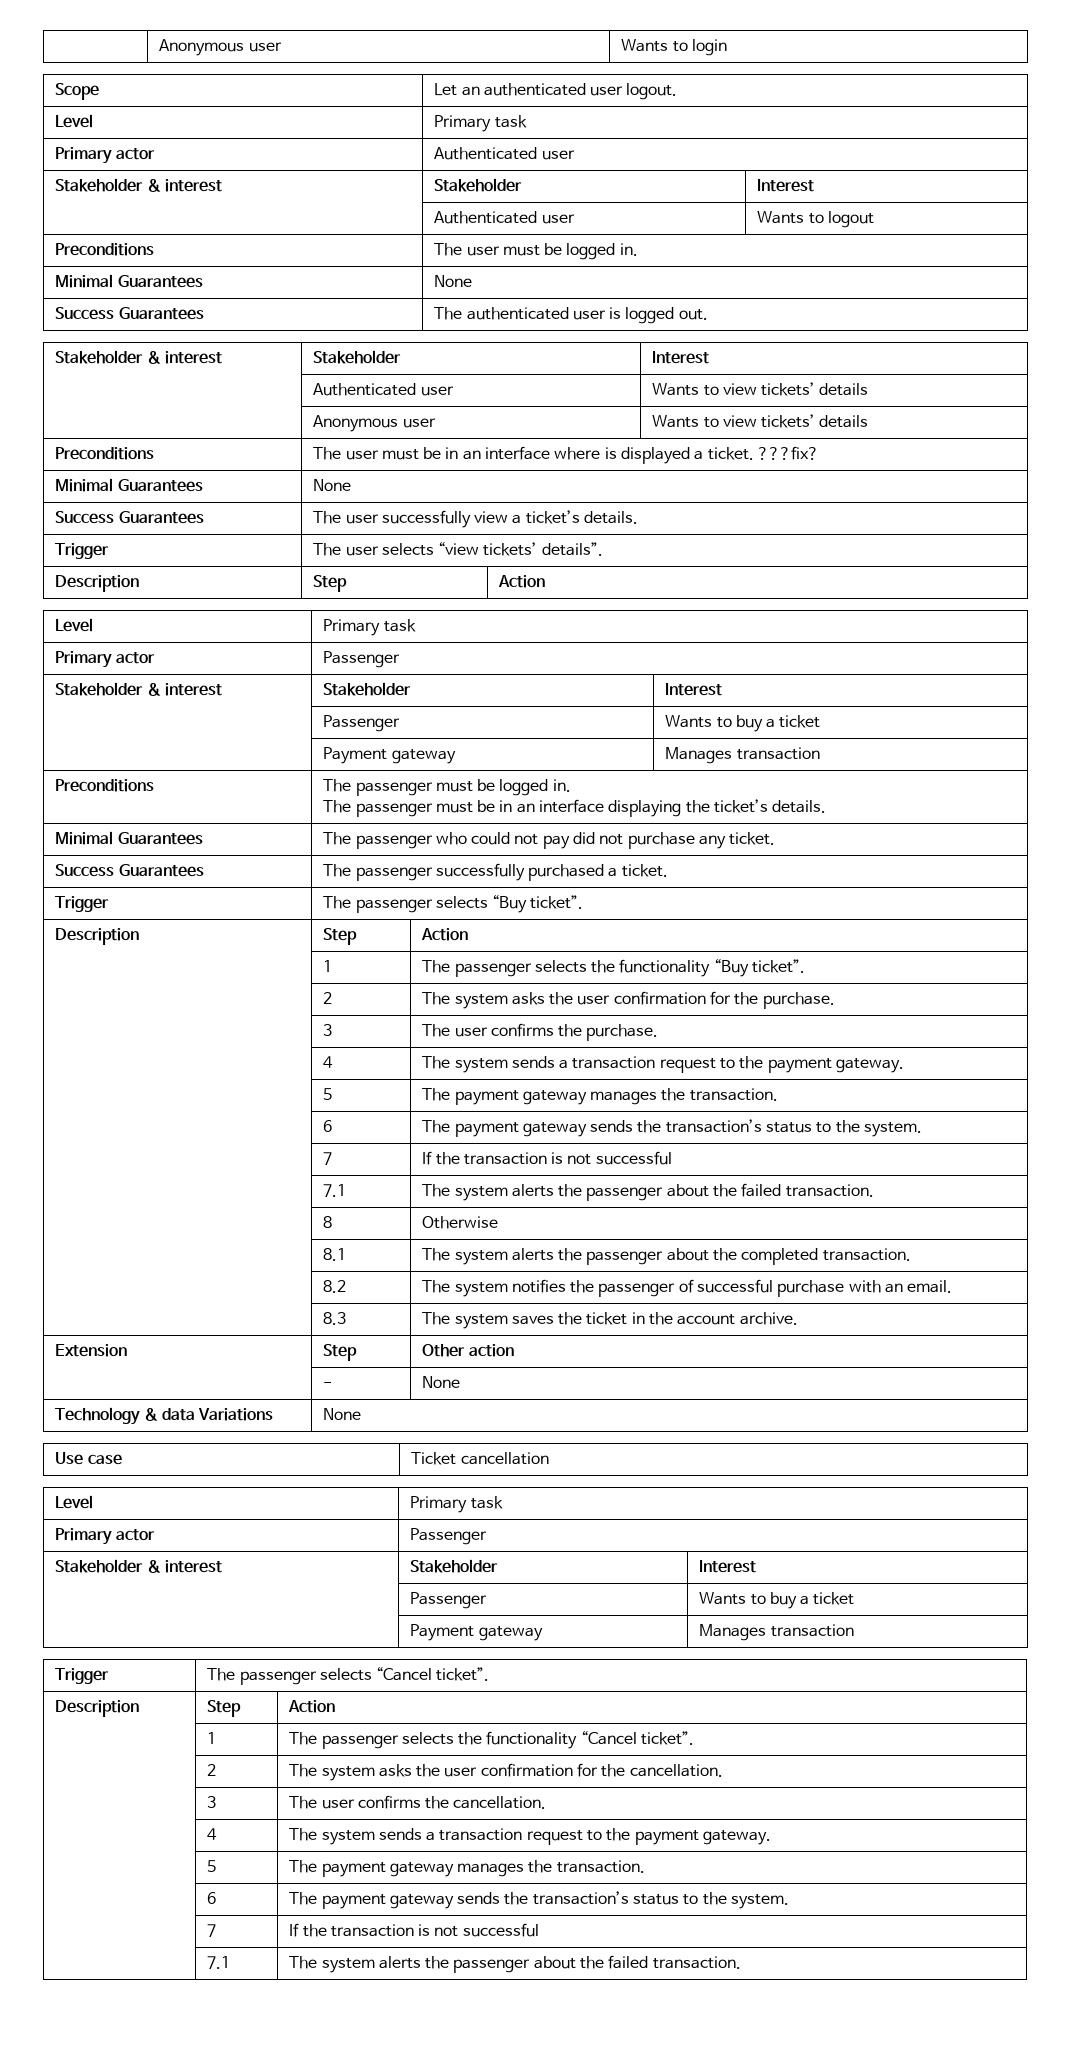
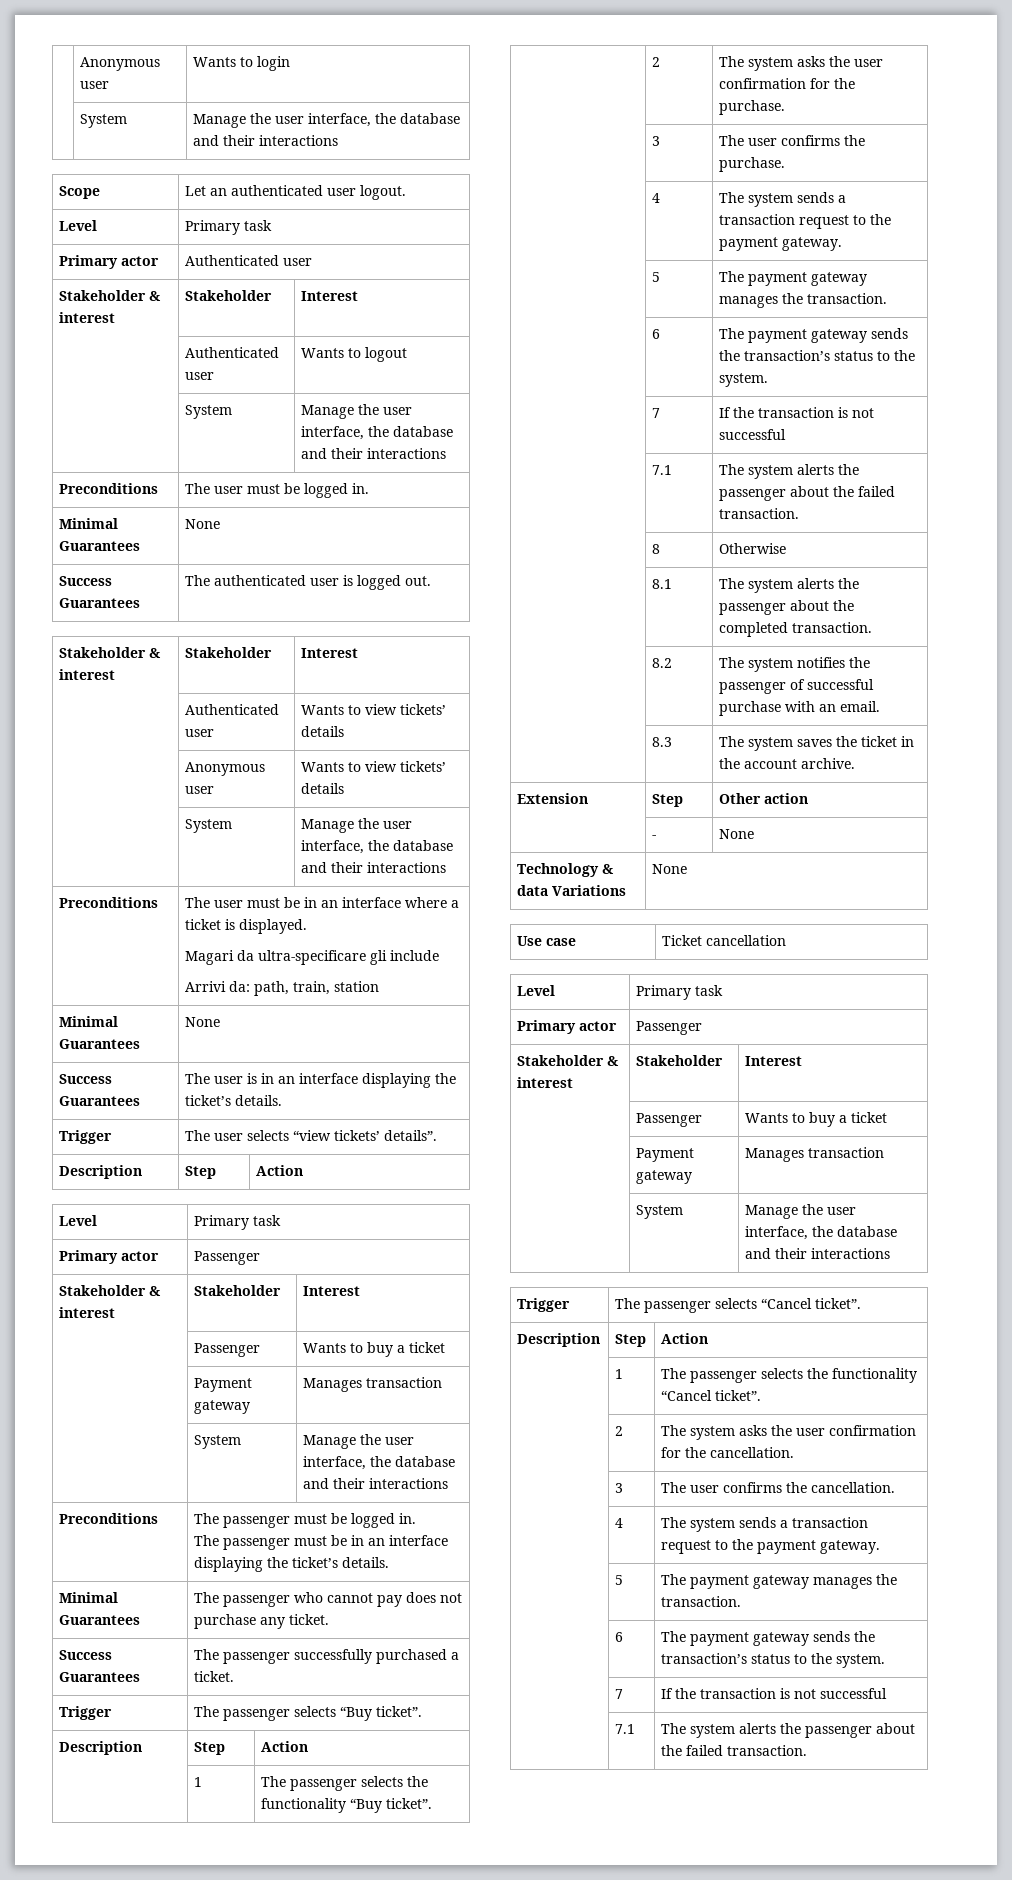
(727, 47) none -> [80,114,128,128] [193,113,461,128] [193,135,339,146] // | System | Manage the user interface, the database and their interactions
(874, 219) none -> [185,405,233,419] [301,404,413,419] [301,426,454,440] [301,448,447,459] // | System | Manage the user interface, the database and their interactions
(869, 421) none -> [185,819,233,833] [301,818,413,833] [301,840,454,854] [301,862,447,873] // | System | Manage the user interface, the database and their interactions
[604,446,820,464] is displayed a ticket. ???fix? -> [451,900,460,908] [185,919,308,934] [185,950,440,965] [185,981,380,996] a ticket is displayed. // Magari da ultra-specificare gli include // Arrivi da: path, train, station
[381,510,522,528] successfully view a -> [247,1073,457,1088] is in an interface displaying the
(820, 753) none -> [194,1435,242,1449] [303,1434,415,1449] [303,1456,456,1470] [303,1478,449,1489] // | System | Manage the user interface, the database and their interactions
[471,832,596,849] could not pay did -> [327,1592,437,1607] cannot pay does
(854, 1630) none -> [636,1205,684,1219] [745,1204,857,1219] [745,1226,898,1240] [745,1248,891,1259] // | System | Manage the user interface, the database and their interactions

